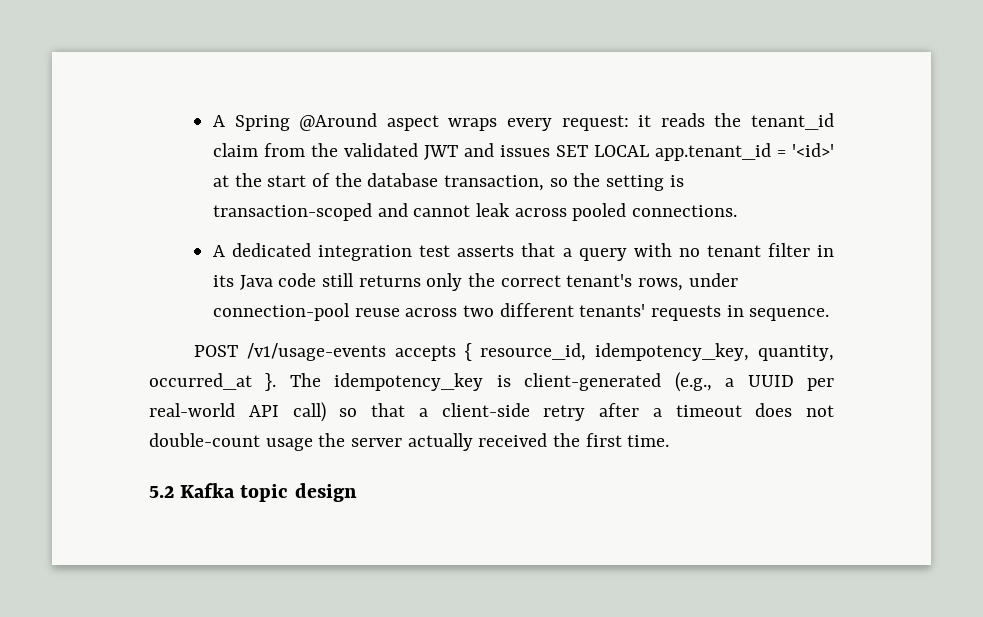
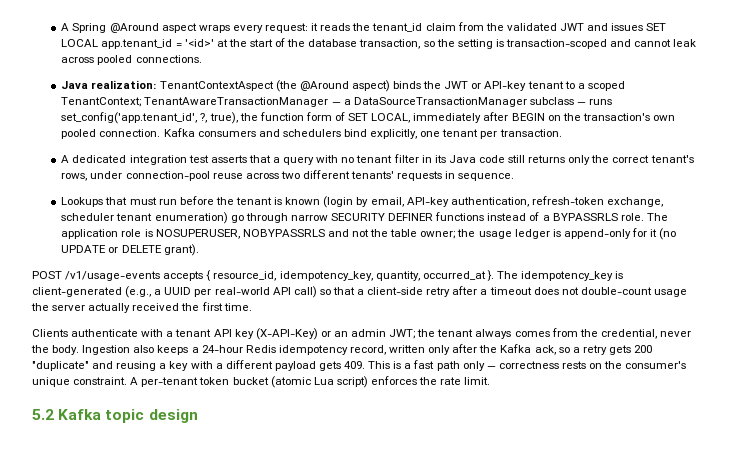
(738, 211) none -> [61,80,625,92] [61,97,613,107] [61,112,675,124] [61,128,562,139] // Java realization: TenantContextAspect (the @Around aspect) binds the JWT or API-key tenant to a scoped TenantContext; TenantAwareTransactionManager — a DataSourceTransactionManager subclass — runs set_config('app.tenant_id', ?, true), the function form of SET LOCAL, immediately after BEGIN on the transaction's own pooled connection. Kafka consumers and schedulers bind explicitly, one tenant per transaction.
(830, 314) none -> [61,196,663,208] [61,212,668,224] [61,228,677,240] [61,244,199,256] // Lookups that must run before the tenant is known (login by email, API-key authentication, refresh-token exchange, scheduler tenant enumeration) go through narrow SECURITY DEFINER functions instead of a BYPASSRLS role. The application role is NOSUPERUSER, NOBYPASSRLS and not the table owner; the usage ledger is append-only for it (no UPDATE or DELETE grant).
(670, 441) none -> [32,328,691,340] [31,344,653,355] [32,360,687,371] [32,376,491,388] // Clients authenticate with a tenant API key (X-API-Key) or an admin JWT; the tenant always comes from the credential, never the body. Ingestion also keeps a 24-hour Redis idempotency record, written only after the Kafka ack, so a retry gets 200 "duplicate" and reusing a key with a different payload gets 409. This is a fast path only — correctness rests on the consumer's unique constraint. A per-tenant token bucket (atomic Lua script) enforces the rate limit.

